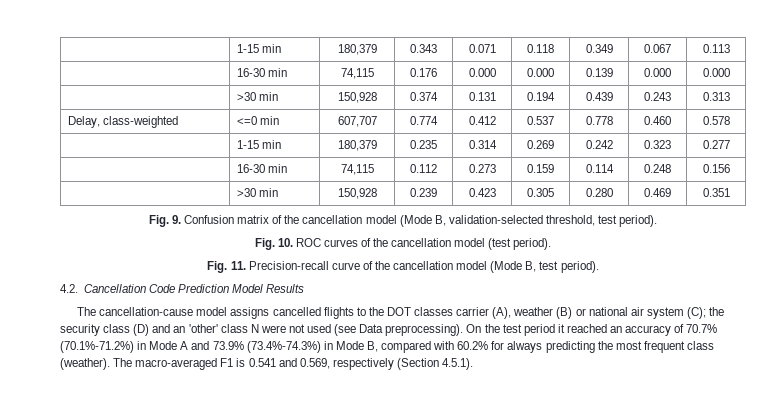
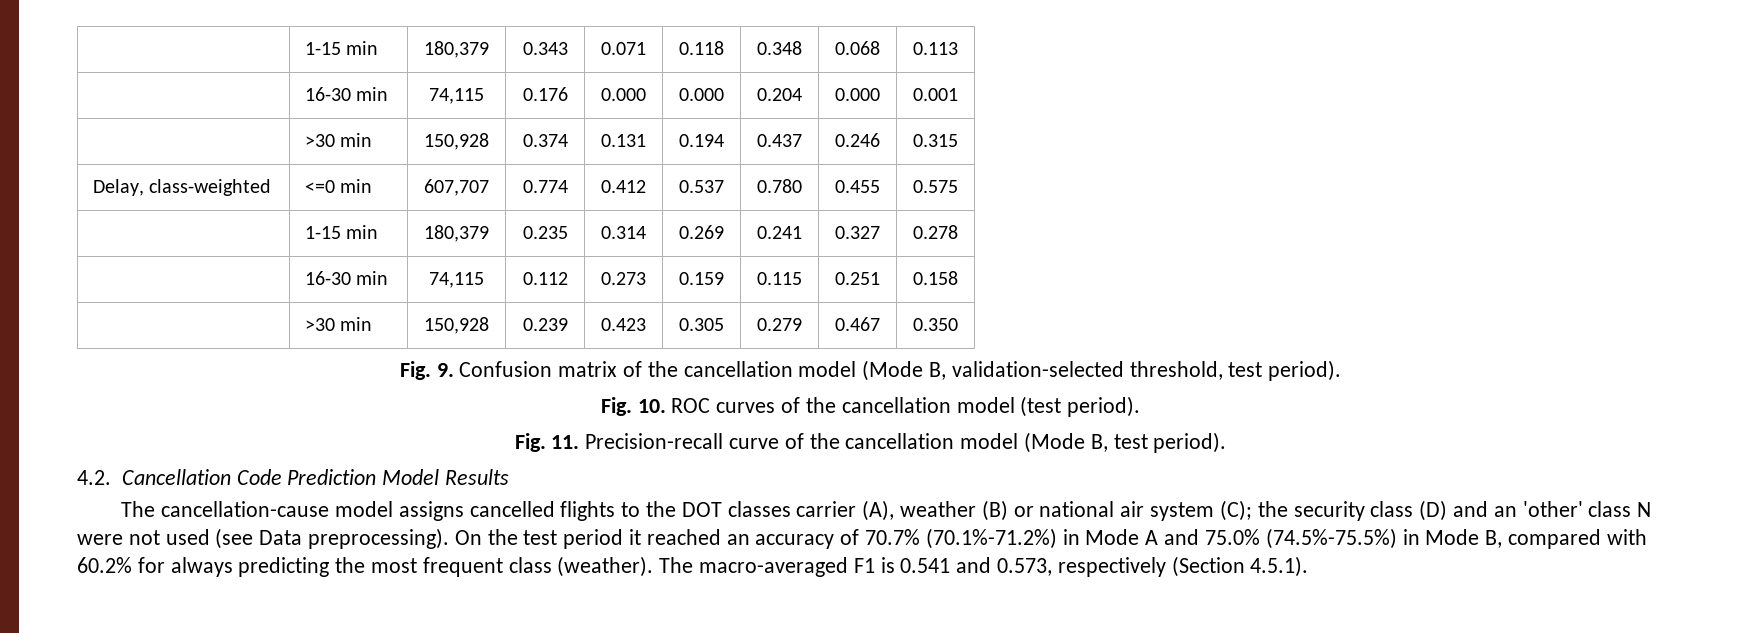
[585,44,613,53] [644,44,671,53] 0.349 | 0.067 -> [757,41,802,55] [835,41,880,55] 0.348 | 0.068
[585,68,613,77] [644,68,671,77] [702,68,730,77] 0.139 | 0.000 | 0.000 -> [757,88,802,101] [835,88,880,101] [913,88,958,101] 0.204 | 0.000 | 0.001
[585,92,613,101] [644,92,671,101] [702,92,730,101] 0.439 | 0.243 | 0.313 -> [757,134,802,147] [835,133,880,147] [913,134,958,147] 0.437 | 0.246 | 0.315
[585,116,613,125] [644,116,671,125] [702,116,730,125] 0.778 | 0.460 | 0.578 -> [757,179,802,193] [835,180,880,193] [913,180,958,193] 0.780 | 0.455 | 0.575
[585,140,613,149] [644,140,671,149] [702,140,730,149] 0.242 | 0.323 | 0.277 -> [757,226,802,239] [835,226,880,239] [913,225,958,239] 0.241 | 0.327 | 0.278
[585,164,614,173] [644,164,671,173] [702,164,730,173] 0.114 | 0.248 | 0.156 -> [757,272,802,285] [835,272,880,285] [913,271,958,285] 0.115 | 0.251 | 0.158
[585,188,613,197] [644,188,671,197] [702,188,730,197] 0.280 | 0.469 | 0.351 -> [757,318,802,331] [835,317,880,331] [913,318,958,331] 0.279 | 0.467 | 0.350
[212,341,321,353] 73.9% (73.4%-74.3%) -> [1204,528,1397,549] 75.0% (74.5%-75.5%)
[299,358,330,369] 0.569, -> [997,558,1053,576] 0.573,

